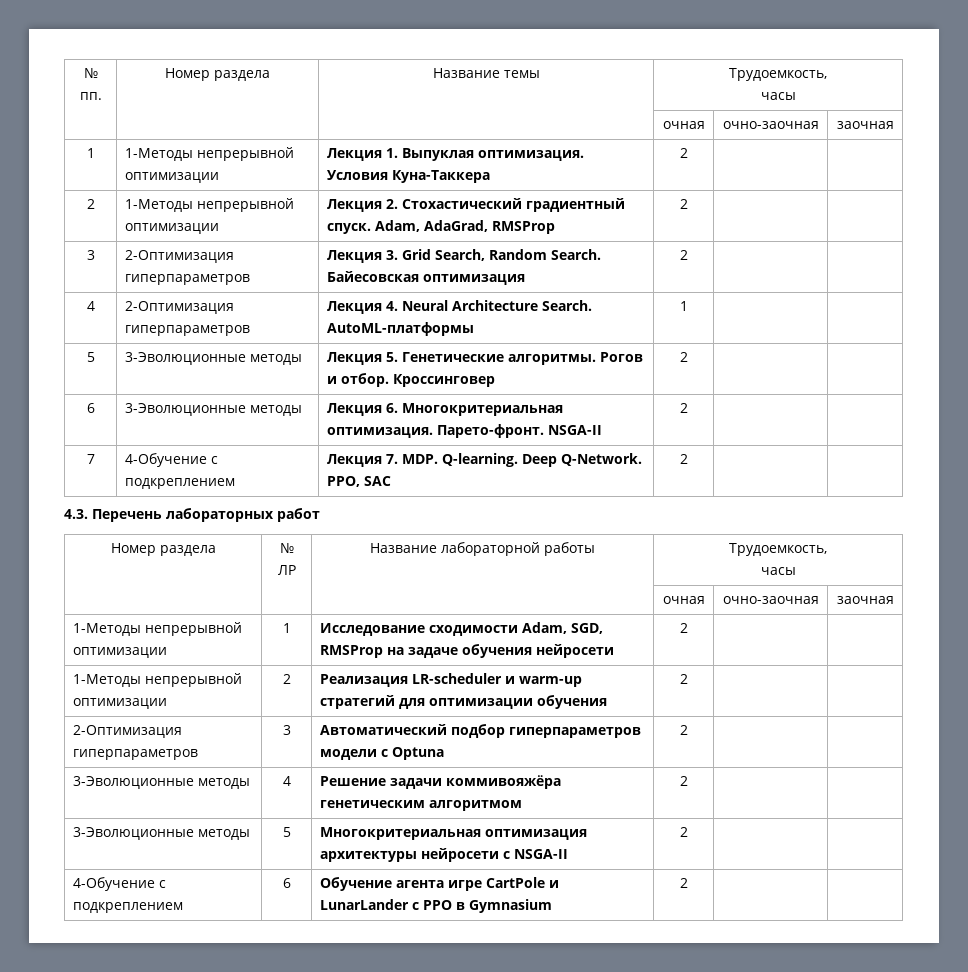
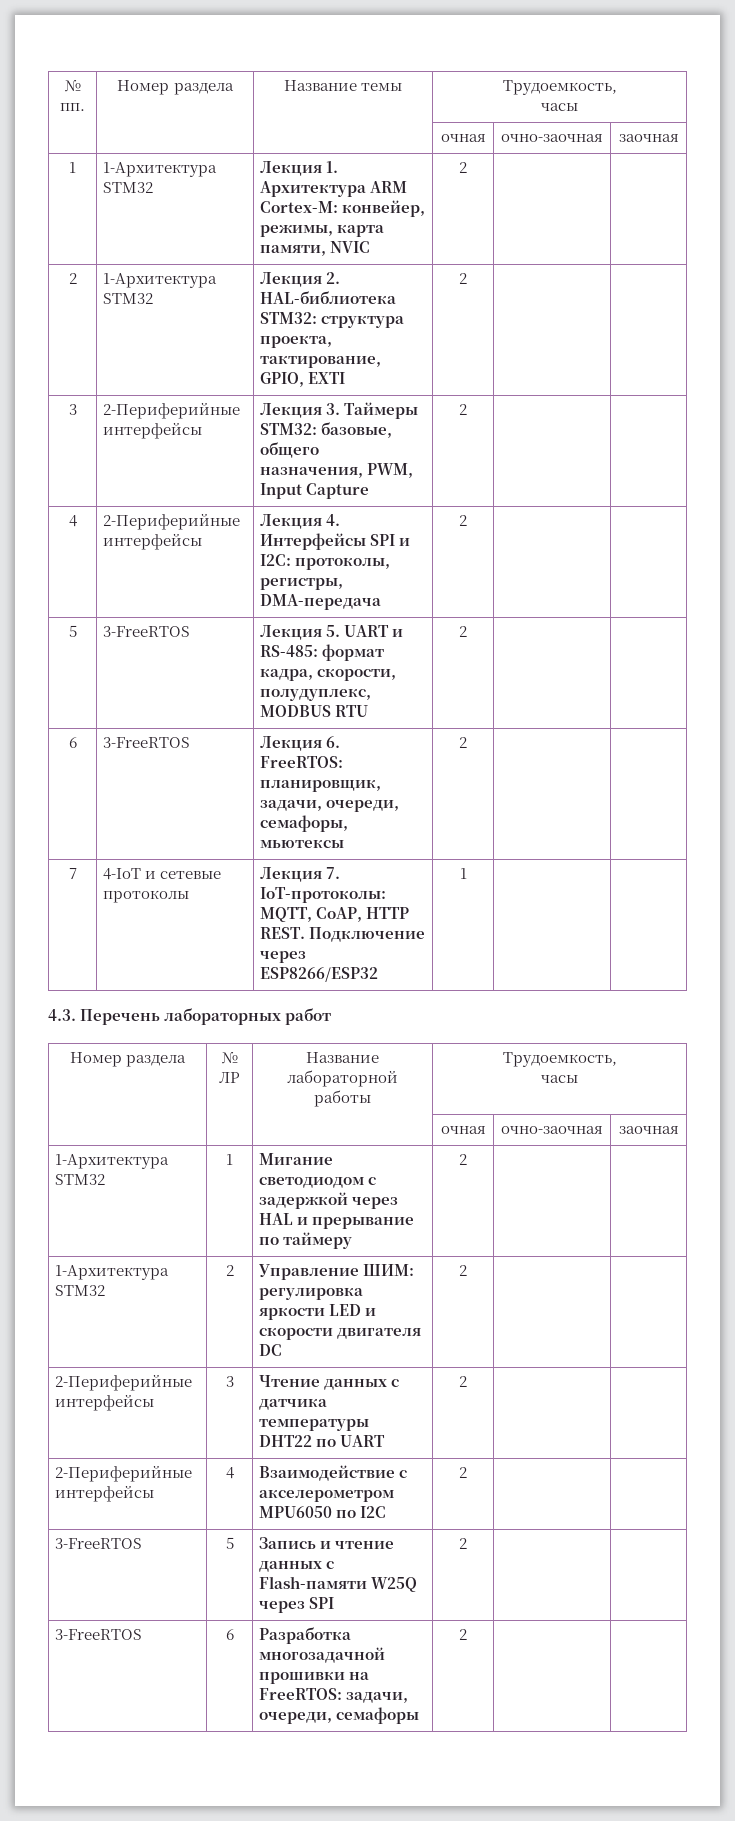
[124,147,294,161] [124,172,219,183] 1-Методы непрерывной оптимизации -> [103,162,218,177] [103,182,154,193] 1-Архитектура STM32
[401,148,584,161] [326,170,490,183] Выпуклая оптимизация. Условия Куна-Таккера -> [260,181,408,197] [260,200,426,217] [260,225,385,237] [260,241,371,256] Архитектура ARM Cortex-M: конвейер, режимы, карта памяти, NVIC
[124,198,294,212] [124,223,219,234] 1-Методы непрерывной оптимизации -> [103,273,218,288] [103,293,154,304] 1-Архитектура STM32
[401,198,625,212] [326,220,555,234] Стохастический градиентный спуск. Adam, AdaGrad, RMSProp -> [260,291,397,304] [260,312,405,328] [260,336,333,348] [260,356,382,368] [260,372,346,387] HAL-библиотека STM32: структура проекта, тактирование, GPIO, EXTI
[124,250,234,263] [124,274,250,285] 2-Оптимизация гиперпараметров -> [103,402,241,419] [103,422,203,439] 2-Периферийные интерфейсы
[401,249,601,261] [326,271,525,285] Grid Search, Random Search. Байесовская оптимизация -> [344,402,419,419] [260,422,393,438] [260,442,320,458] [260,463,414,478] [260,483,370,499] Таймеры STM32: базовые, общего назначения, PWM, Input Capture
[124,301,234,314] [124,325,250,336] 2-Оптимизация гиперпараметров -> [103,513,241,530] [103,533,203,550] 2-Периферийные интерфейсы
[401,300,592,311] [326,322,474,336] [679,301,688,311] [86,352,95,362] [124,352,302,365] Neural Architecture Search. AutoML-платформы | 1 | | // 5 | 3-Эволюционные методы -> [260,533,411,550] [260,554,391,570] [260,578,344,590] [260,594,382,610] [459,515,467,526] [68,625,77,637] [103,626,191,637] Интерфейсы SPI и I2C: протоколы, регистры, DMA-передача | 2 | | // 5 | 3-FreeRTOS
[401,352,643,365] [326,373,495,387] Генетические алгоритмы. Рогов и отбор. Кроссинговер -> [344,625,404,637] [260,644,385,661] [260,669,397,681] [260,689,372,701] [260,705,369,717] UART и RS-485: формат кадра, скорости, полудуплекс, MODBUS RTU
[124,403,302,416] 3-Эволюционные методы -> [103,737,191,748] 3-FreeRTOS
[401,403,563,416] [326,424,602,438] [679,403,688,413] [86,454,95,464] [124,453,218,467] [124,478,235,489] [326,453,642,467] [326,476,391,487] [679,454,688,464] Многокритериальная оптимизация. Парето-фронт. NSGA-II | 2 | | // 7 | 4-Обучение с подкреплением | Лекция 7. MDP. Q-learning. Deep Q-Network. PPO, SAC | 2 -> [260,756,344,768] [260,780,382,792] [260,800,400,812] [260,815,349,832] [260,840,345,848] [459,737,467,748] [68,868,77,879] [103,868,222,880] [103,890,190,903] [260,867,341,882] [260,887,387,903] [260,907,410,922] [260,927,426,942] [260,951,307,963] [260,967,379,982] [459,868,467,879] FreeRTOS: планировщик, задачи, очереди, семафоры, мьютексы | 2 | | // 7 | 4-IoT и сетевые протоколы | Лекция 7. IoT-протоколы: MQTT, CoAP, HTTP REST. Подключение через ESP8266/ESP32 | 1
[72,622,242,636] [72,647,167,658] [282,623,291,633] [319,622,603,636] [319,644,614,658] [679,623,688,633] [72,673,242,687] [72,698,167,709] [282,674,291,684] [319,673,582,687] [319,695,607,709] [679,674,688,684] [72,725,182,738] [72,749,198,760] [282,725,291,735] [319,724,641,738] [319,747,444,760] [679,725,688,735] [72,776,250,789] [282,776,291,786] [319,775,561,789] [319,800,522,811] [679,776,688,786] [72,827,250,840] [282,827,291,837] [319,827,587,840] [319,848,568,862] [679,827,688,837] [72,877,166,891] [72,902,183,913] [282,878,291,888] [319,877,559,891] [319,899,552,913] 1-Методы непрерывной оптимизации | 1 | Исследование сходимости Adam, SGD, RMSProp на задаче обучения нейросети | 2 | | // 1-Методы непрерывной оптимизации | 2 | Реализация LR-scheduler и warm-up стратегий для оптимизации обучения | 2 | | // 2-Оптимизация гиперпараметров | 3 | Автоматический подбор гиперпараметров модели с Optuna | 2 | | // 3-Эволюционные методы | 4 | Решение задачи коммивояжёра генетическим алгоритмом | 2 | | // 3-Эволюционные методы | 5 | Многокритериальная оптимизация архитектуры нейросети с NSGA-II | 2 | | // 4-Обучение с подкреплением | 6 | Обучение агента игре CartPole и LunarLander с PPO в Gymnasium -> [55,1154,170,1169] [55,1174,106,1185] [226,1154,233,1165] [259,1153,334,1165] [259,1177,377,1188] [259,1192,399,1209] [259,1213,415,1229] [259,1232,353,1249] [459,1154,467,1165] [55,1265,170,1280] [55,1285,106,1296] [225,1265,234,1276] [259,1264,415,1280] [259,1288,364,1300] [259,1304,377,1320] [259,1328,422,1340] [259,1344,283,1356] [459,1265,467,1276] [55,1374,193,1391] [55,1394,155,1411] [225,1376,234,1387] [259,1375,400,1390] [259,1399,328,1410] [259,1419,370,1431] [259,1435,386,1447] [459,1376,467,1387] [55,1465,193,1482] [55,1485,155,1502] [225,1467,234,1479] [259,1465,408,1481] [259,1490,395,1502] [259,1506,387,1518] [459,1467,467,1478] [55,1538,143,1549] [225,1537,234,1549] [259,1537,395,1549] [259,1561,335,1572] [259,1576,418,1592] [259,1597,335,1613] [459,1538,467,1549] [55,1629,143,1640] [225,1629,234,1640] [259,1627,352,1644] [259,1647,386,1663] [259,1672,370,1684] [259,1688,409,1703] [259,1707,420,1724] 1-Архитектура STM32 | 1 | Мигание светодиодом с задержкой через HAL и прерывание по таймеру | 2 | | // 1-Архитектура STM32 | 2 | Управление ШИМ: регулировка яркости LED и скорости двигателя DC | 2 | | // 2-Периферийные интерфейсы | 3 | Чтение данных с датчика температуры DHT22 по UART | 2 | | // 2-Периферийные интерфейсы | 4 | Взаимодействие с акселерометром MPU6050 по I2C | 2 | | // 3-FreeRTOS | 5 | Запись и чтение данных с Flash-памяти W25Q через SPI | 2 | | // 3-FreeRTOS | 6 | Разработка многозадачной прошивки на FreeRTOS: задачи, очереди, семафоры

